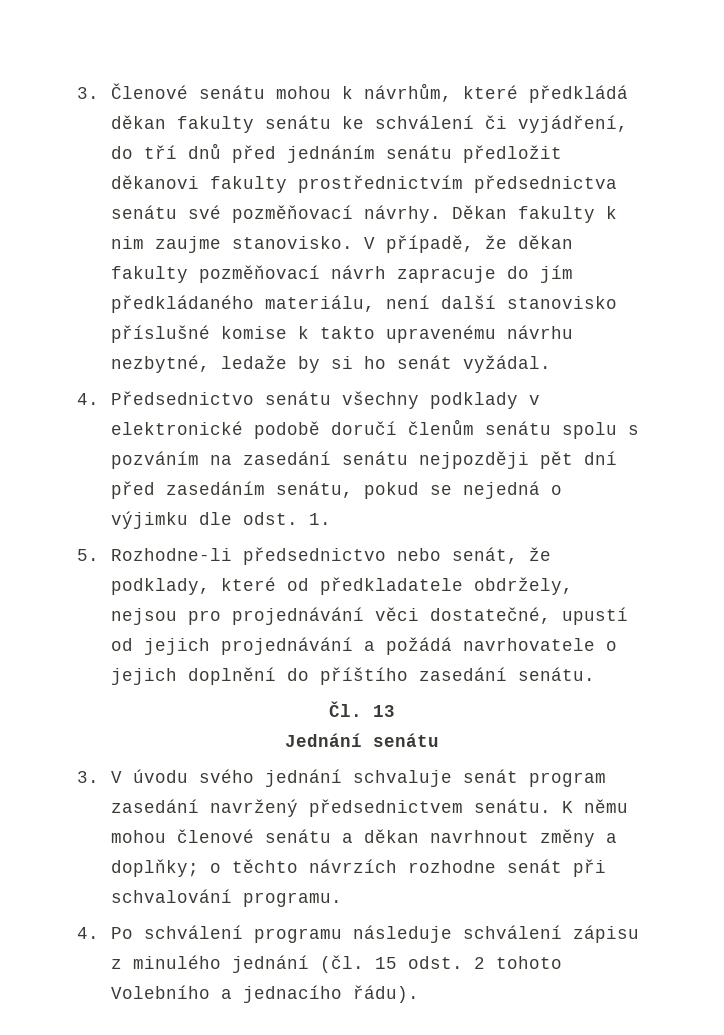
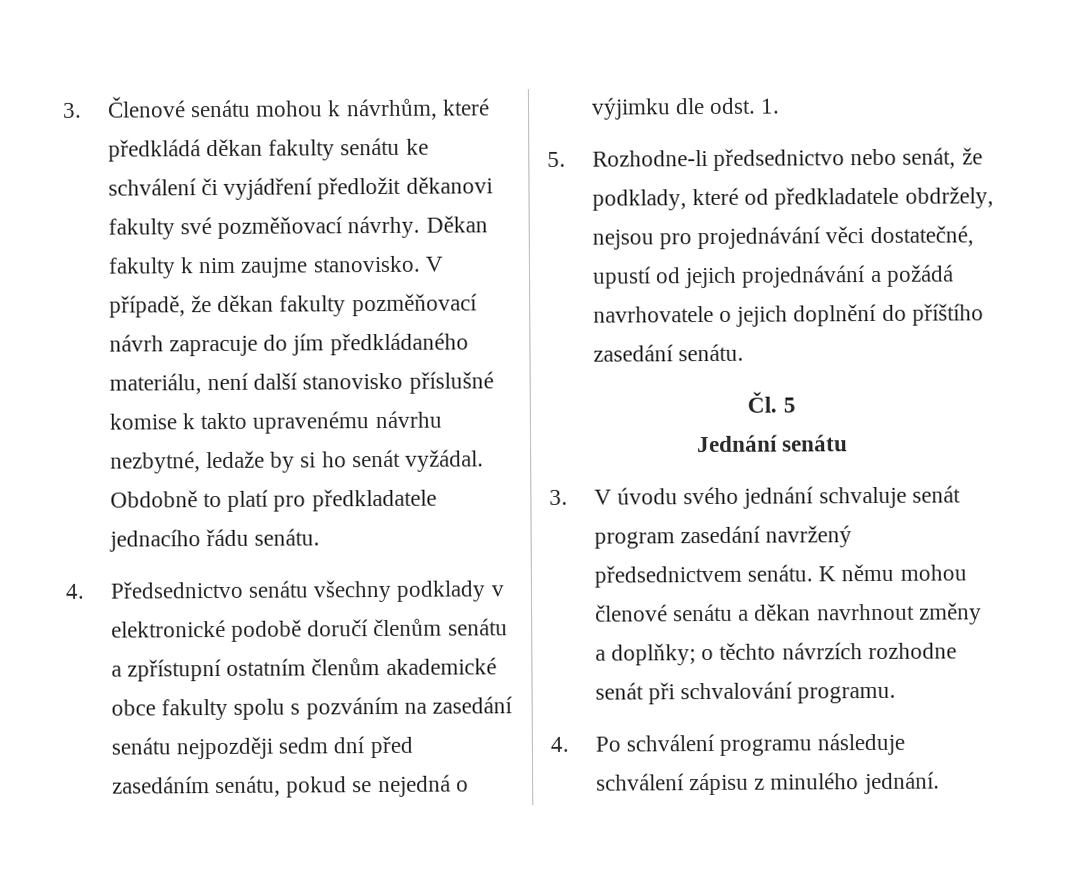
[518,115,629,133] [111,143,563,163] [111,175,618,193] [111,205,178,219] vyjádření, do tří dnů před jednáním senátu předložit děkanovi fakulty prostřednictvím předsednictva senátu -> [223,176,493,200] [107,218,175,240] vyjádření předložit děkanovi fakulty
(552, 364) none -> [109,488,437,512] [108,528,321,552] Obdobně to platí pro předkladatele jednacího řádu senátu.
(552, 428) none -> [110,657,497,682] [110,698,228,721] a zpřístupní ostatním členům akademické obce fakulty
[540,451,574,469] pět -> [278,737,329,754] sedm
[373,705,395,717] 13 -> [782,397,796,413] 5
[232,955,563,973] [111,985,420,1003] jednání (čl. 15 odst. 2 tohoto Volebního a jednacího řádu). -> [863,771,940,795] jednání.

